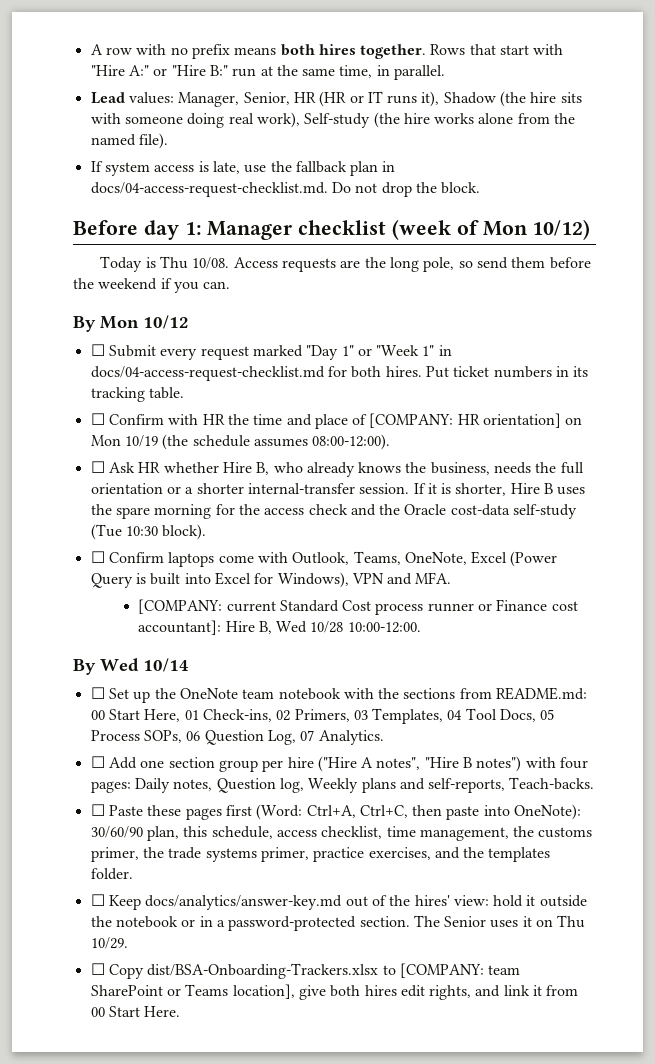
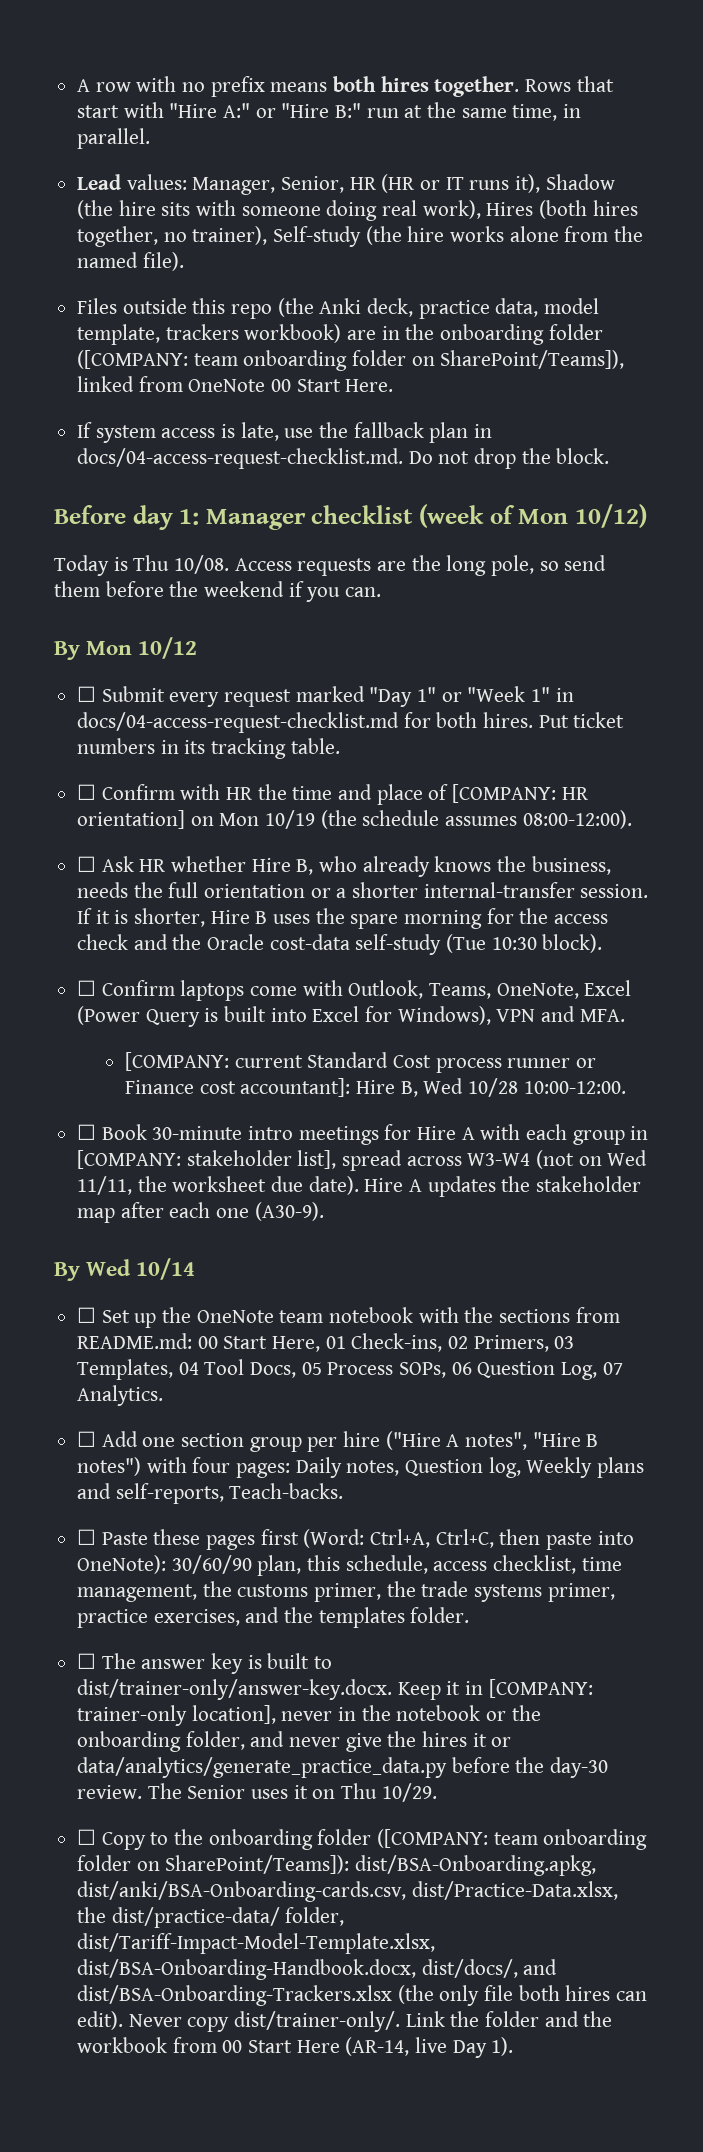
(300, 120) none -> [486,200,638,219] [77,226,268,247] Hires (both hires together, no trainer),
(168, 141) none -> [77,298,600,319] [77,324,603,345] [77,350,625,371] [77,376,394,392] // Files outside this repo (the Anki deck, practice data, model template, trackers workbook) are in the onboarding folder ([COMPANY: team onboarding folder on SharePoint/Teams]), linked from OneNote 00 Start Here.
(421, 627) none -> [77,1124,649,1145] [77,1150,648,1171] [77,1176,642,1197] [77,1202,324,1223] // ☐ Book 30-minute intro meetings for Hire A with each group in [COMPANY: stakeholder list], spread across W3-W4 (not on Wed 11/11, the worksheet due date). Hire A updates the stakeholder map after each one (A30-9).
[108,895,587,910] [90,916,410,931] Keep docs/analytics/answer-key.md out of the hires' view: hold it outside the notebook or in a password-protected section. -> [101,1653,333,1674] [77,1679,593,1700] [77,1705,541,1726] [77,1731,512,1752] [77,1757,609,1778] [77,1785,143,1799] The answer key is built to dist/trainer-only/answer-key.docx. Keep it in [COMPANY: trainer-only location], never in the notebook or the onboarding folder, and never give the hires it or data/analytics/generate_practice_data.py before the day-30 review.
[147,963,521,979] [90,984,579,1000] [90,1006,181,1017] dist/BSA-Onboarding-Trackers.xlsx to [COMPANY: team SharePoint or Teams location], give both hires edit rights, and link it from 00 Start Here. -> [150,1829,648,1850] [77,1855,597,1876] [77,1881,618,1902] [77,1907,345,1928] [77,1933,436,1954] [77,1959,558,1980] [77,1985,648,2006] [77,2011,613,2032] [77,2037,514,2058] to the onboarding folder ([COMPANY: team onboarding folder on SharePoint/Teams]): dist/BSA-Onboarding.apkg, dist/anki/BSA-Onboarding-cards.csv, dist/Practice-Data.xlsx, the dist/practice-data/ folder, dist/Tariff-Impact-Model-Template.xlsx, dist/BSA-Onboarding-Handbook.docx, dist/docs/, and dist/BSA-Onboarding-Trackers.xlsx (the only file both hires can edit). Never copy dist/trainer-only/. Link the folder and the workbook from 00 Start Here (AR-14, live Day 1).

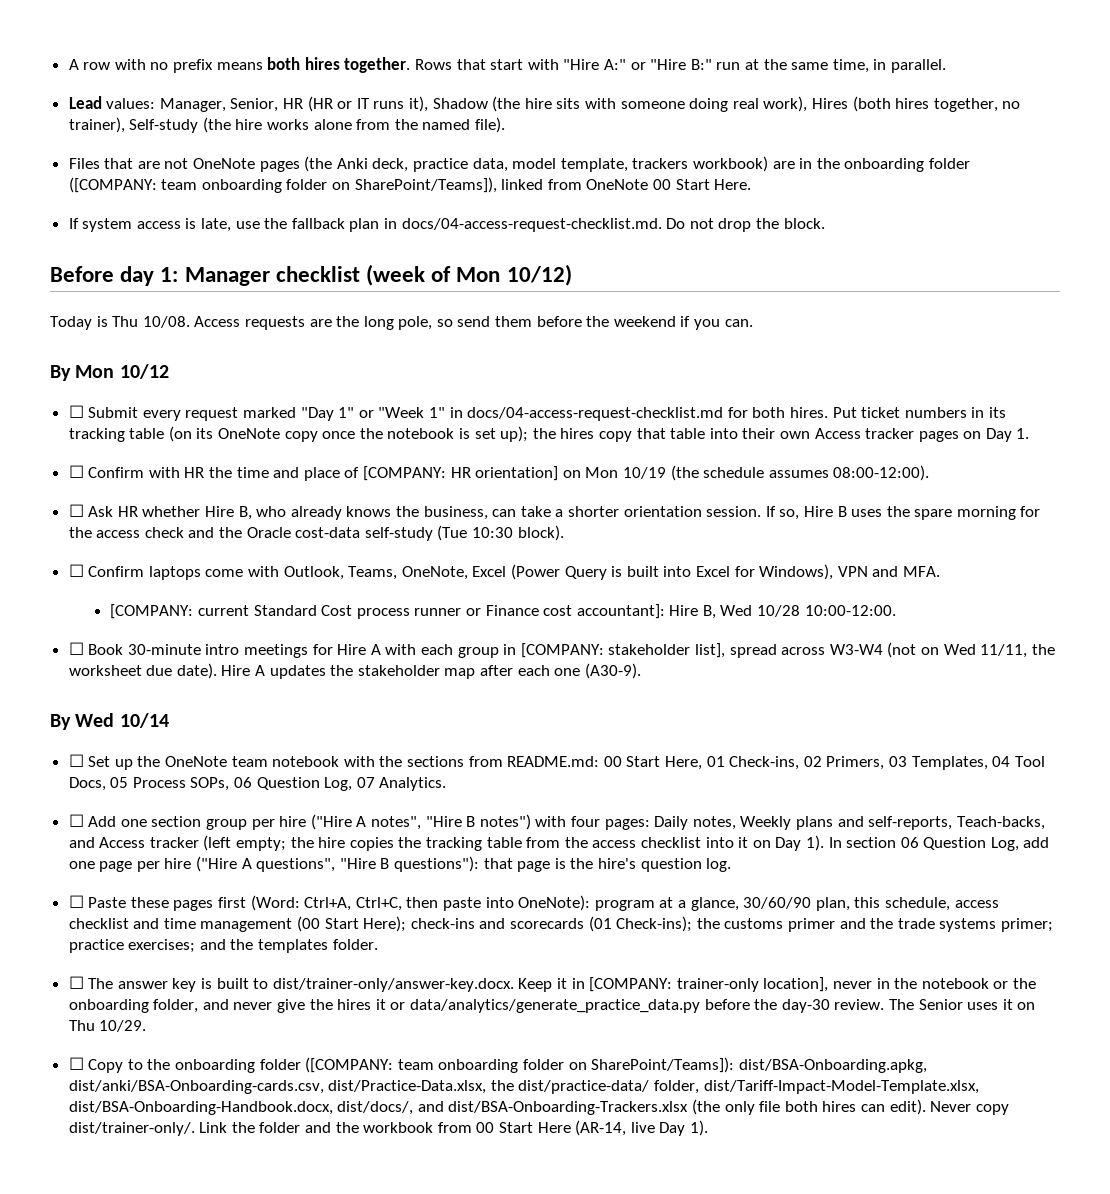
[122,298,273,319] outside this repo -> [104,158,300,172] that are not OneNote pages
[290,738,340,754] table. -> [129,426,1030,442] table (on its OneNote copy once the notebook is set up); the hires copy that table into their own Access tracker pages on Day 1.
[77,882,331,898] needs the full orientation or -> [492,506,551,517] can take
[423,882,575,898] internal-transfer -> [623,506,702,517] orientation
[95,908,206,927] it is shorter, -> [779,509,800,520] so,
[405,1457,521,1478] Question log, -> (736, 823) none
[229,1483,344,1499] Teach-backs. -> [956,816,1045,830] [68,835,1050,851] [68,856,732,872] Teach-backs, and Access tracker (left empty; the hire copies the tracking table from the access checklist into it on Day 1). In section 06 Question Log, add one page per hire ("Hire A questions", "Hire B questions"): that page is the hire's question log.
(167, 1564) none -> [594,897,739,911] program at a glance,
[493,1555,622,1574] [77,1581,615,1602] [77,1609,240,1628] checklist, time management, the customs primer, the trade systems primer, practice exercises, -> [68,916,1053,932] [68,939,196,953] checklist and time management (00 Start Here); check-ins and scorecards (01 Check-ins); the customs primer and the trade systems primer; practice exercises;

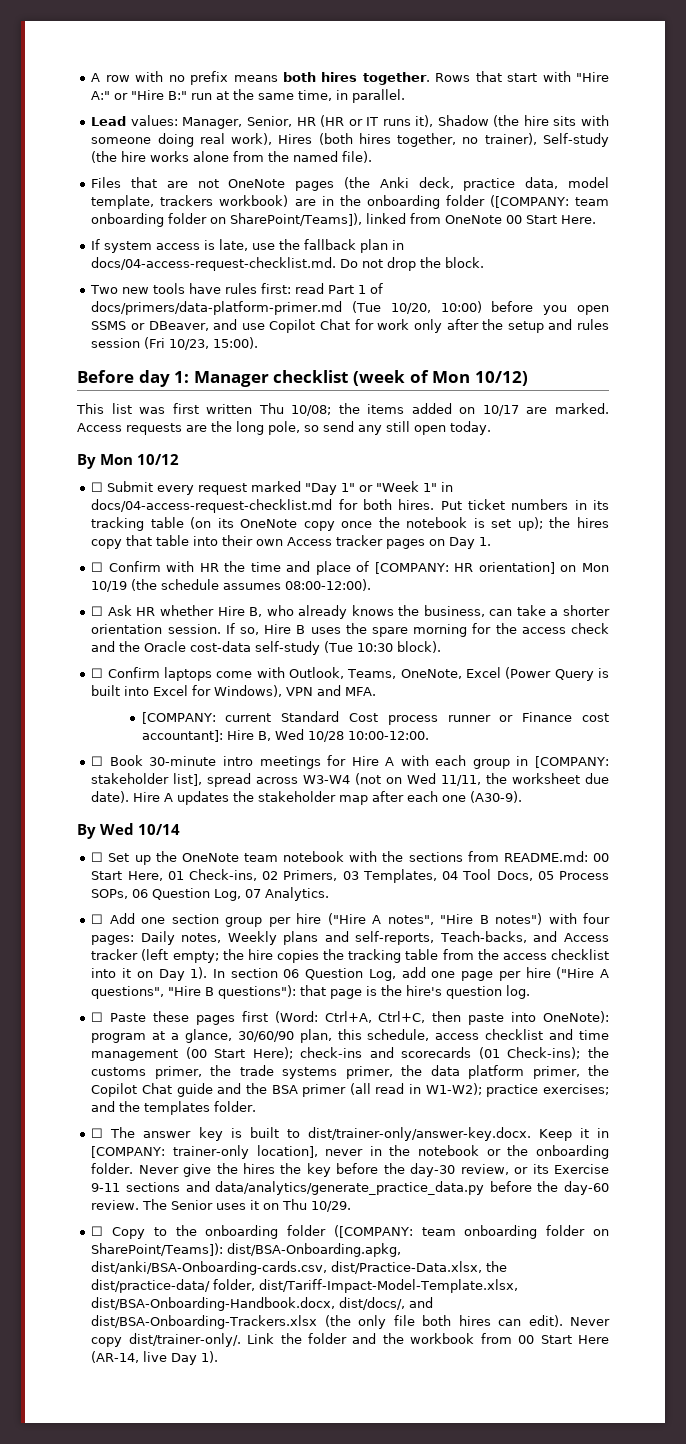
(825, 223) none -> [90,283,384,294] [91,301,609,315] [91,319,609,333] [91,337,259,350] // Two new tools have rules first: read Part 1 of docs/primers/data-platform-primer.md (Tue 10/20, 10:00) before you open SSMS or DBeaver, and use Copilot Chat for work only after the setup and rules session (Fri 10/23, 15:00).
[50,316,190,330] Today is Thu 10/08. -> [76,403,609,416] This list was first written Thu 10/08; the items added on 10/17 are marked.
[495,316,753,330] them before the weekend if you can. -> [358,421,491,435] any still open today.
[787,918,866,932] primer and -> [154,1066,202,1079] primer,
[1000,918,1053,932] primer; -> [345,1065,610,1079] [91,1083,482,1097] primer, the data platform primer, the Copilot Chat guide and the BSA primer (all read in W1-W2);
[153,999,406,1013] folder, and never give the hires it or -> [91,1163,610,1177] [91,1181,210,1192] folder. Never give the hires the key before the day-30 review, or its Exercise 9-11 sections and
[781,999,830,1013] day-30 -> [564,1181,609,1195] day-60

